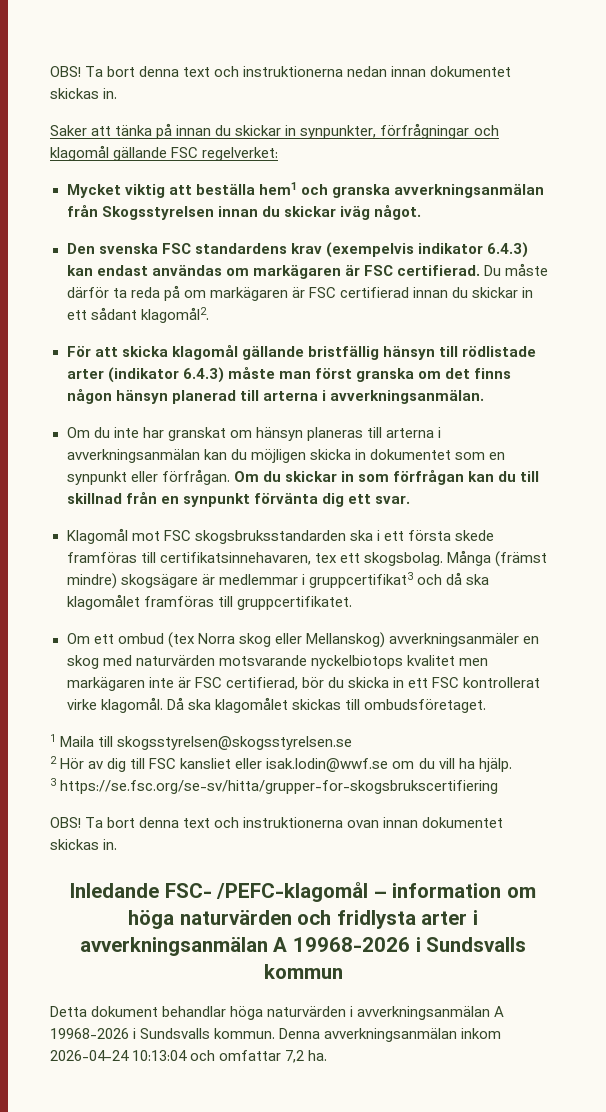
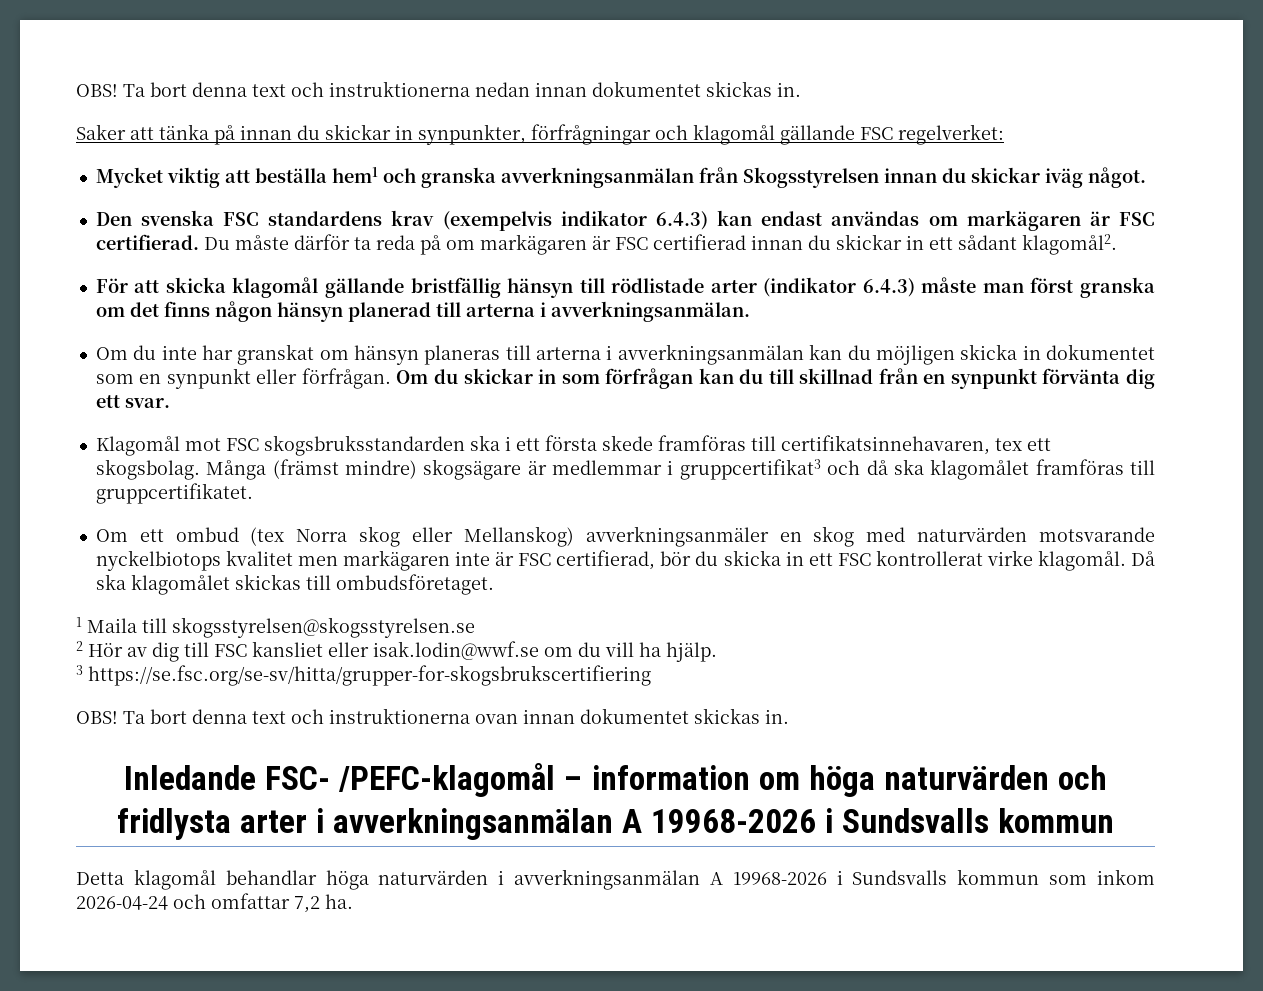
[91,1006,159,1017] dokument -> [133,869,216,890] klagomål
[214,1028,458,1042] kommun. Denna avverkningsanmälan -> [957,869,1088,885] kommun som
[132,1050,188,1061] 10:13:04 -> (168, 903) none

